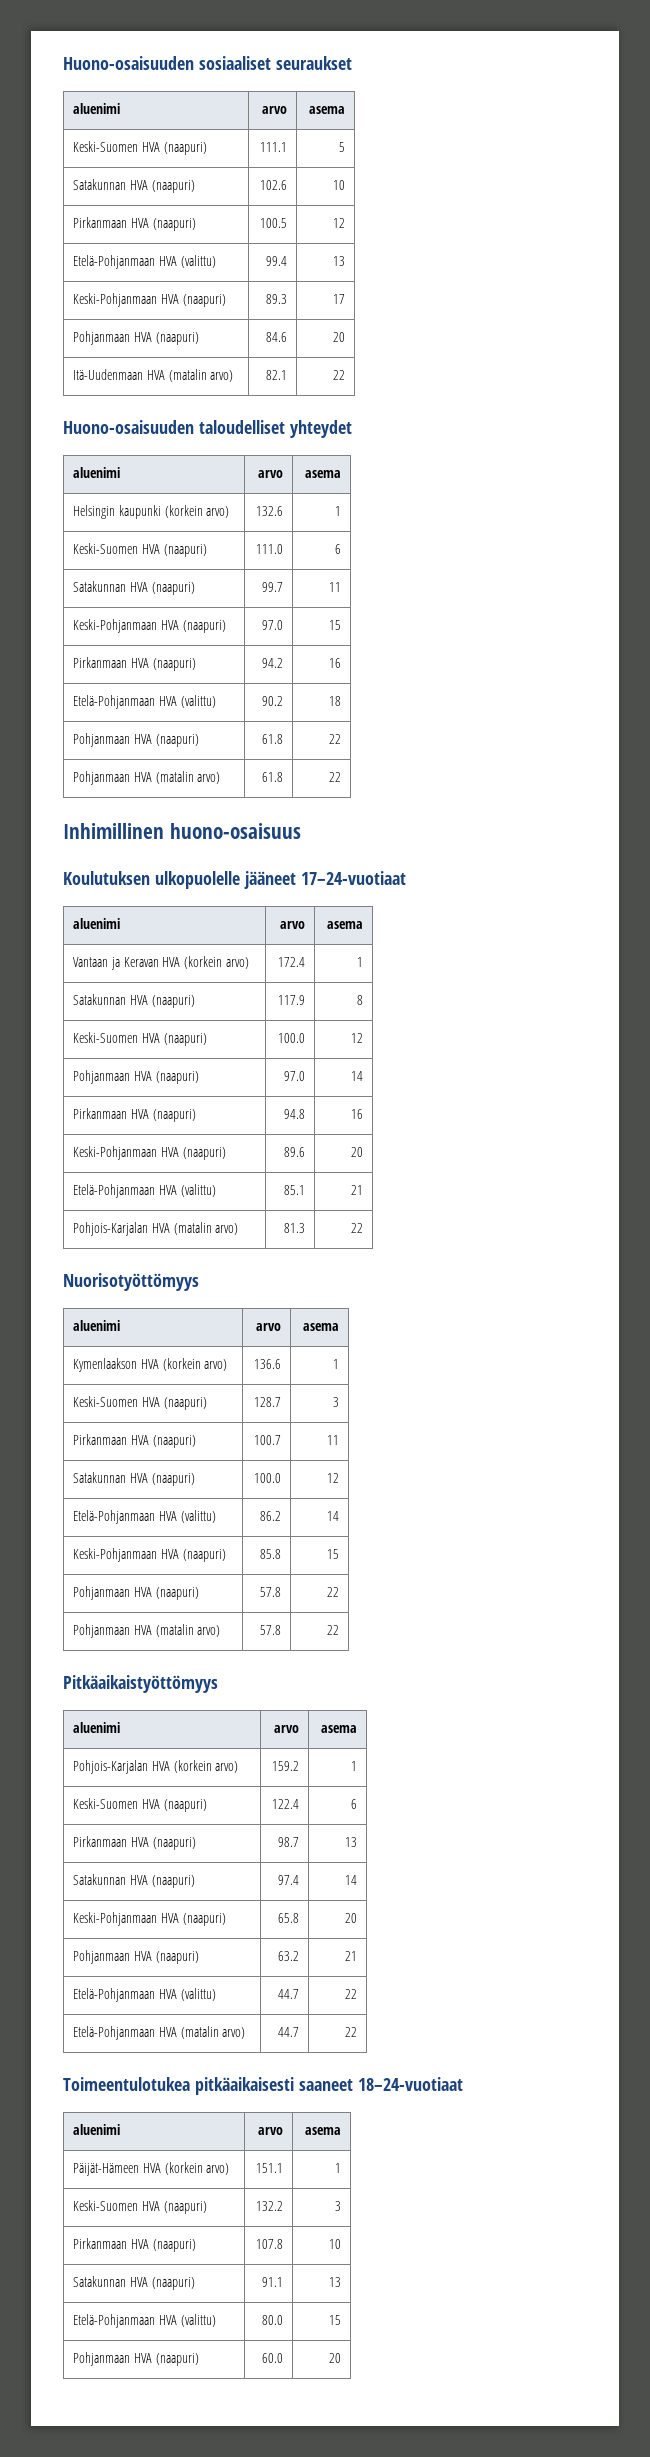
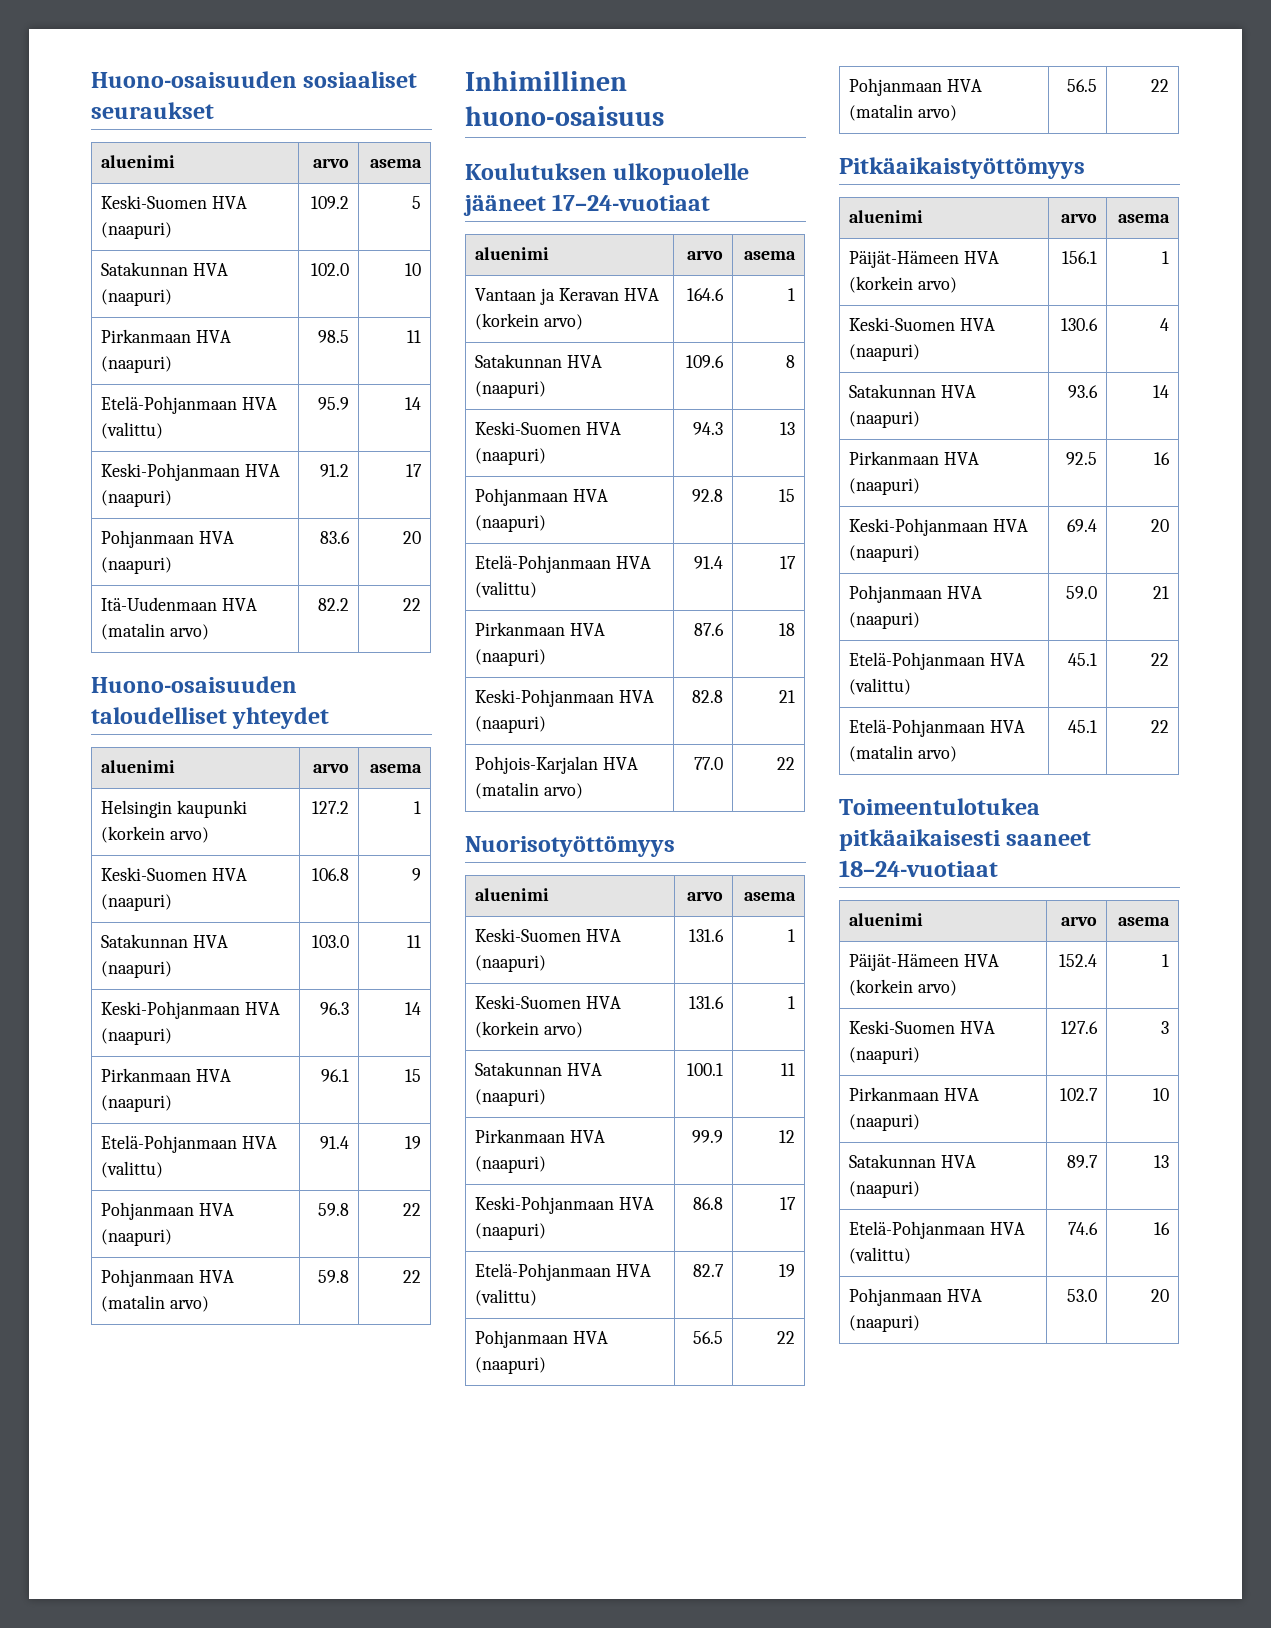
[259,142,287,152] 111.1 -> [310,196,349,209] 109.2
[259,180,287,190] 102.6 -> [310,263,349,276] 102.0
[259,218,287,228] [332,218,345,228] [73,255,216,269] [265,256,287,266] [332,256,345,266] [73,293,226,307] [265,294,287,304] 100.5 | 12 // Etelä-Pohjanmaan HVA (valittu) | 99.4 | 13 // Keski-Pohjanmaan HVA (naapuri) | 89.3 -> [317,330,349,343] [406,330,421,343] [101,396,278,414] [101,422,164,439] [317,397,349,410] [404,397,421,410] [101,463,281,481] [101,490,173,507] [319,464,349,477] 98.5 | 11 // Etelä-Pohjanmaan HVA (valittu) | 95.9 | 14 // Keski-Pohjanmaan HVA (naapuri) | 91.2
[265,332,287,342] 84.6 -> [319,531,350,544] 83.6
[265,370,287,380] 82.1 -> [317,598,349,611] 82.2
[255,506,283,516] [334,506,341,516] [73,543,207,557] [255,544,283,554] [334,544,341,554] [73,581,195,595] [261,582,283,592] 132.6 | 1 // Keski-Suomen HVA (naapuri) | 111.0 | 6 // Satakunnan HVA (naapuri) | 99.7 -> [311,801,349,814] [413,801,421,814] [101,867,248,881] [101,894,173,911] [311,868,349,881] [411,868,421,881] [101,934,229,948] [101,961,173,978] [311,935,349,948] 127.2 | 1 // Keski-Suomen HVA (naapuri) | 106.8 | 9 // Satakunnan HVA (naapuri) | 103.0
[261,620,283,630] [328,620,341,630] [73,657,196,671] [261,658,283,668] [328,658,341,668] [73,695,216,709] [261,696,283,706] [328,696,341,706] [73,733,199,747] [261,734,283,744] [328,734,341,744] [73,771,221,785] [261,772,283,782] 97.0 | 15 // Pirkanmaan HVA (naapuri) | 94.2 | 16 // Etelä-Pohjanmaan HVA (valittu) | 90.2 | 18 // Pohjanmaan HVA (naapuri) | 61.8 | 22 // Pohjanmaan HVA (matalin arvo) | 61.8 -> [319,1002,349,1015] [404,1002,421,1015] [101,1068,232,1082] [101,1095,173,1112] [320,1069,349,1082] [404,1069,421,1082] [101,1135,278,1153] [101,1161,164,1178] [319,1136,349,1149] [404,1136,421,1149] [101,1202,235,1220] [101,1229,173,1246] [317,1203,349,1216] [402,1203,421,1216] [101,1269,235,1287] [101,1295,210,1312] [317,1270,349,1283] 96.3 | 14 // Pirkanmaan HVA (naapuri) | 96.1 | 15 // Etelä-Pohjanmaan HVA (valittu) | 91.4 | 19 // Pohjanmaan HVA (naapuri) | 59.8 | 22 // Pohjanmaan HVA (matalin arvo) | 59.8
[277,957,305,967] [356,957,363,967] [73,994,195,1008] [277,995,305,1005] 172.4 | 1 // Satakunnan HVA (naapuri) | 117.9 -> [686,288,724,301] [787,288,795,301] [475,354,603,368] [475,381,547,398] [685,355,724,368] 164.6 | 1 // Satakunnan HVA (naapuri) | 109.6
[277,1033,305,1043] [350,1033,363,1043] [73,1070,199,1084] [283,1071,305,1081] [350,1071,363,1081] [73,1108,196,1122] [283,1109,305,1119] [350,1109,363,1119] [73,1146,226,1160] [283,1147,305,1157] [350,1147,363,1157] [73,1184,216,1198] [283,1185,305,1195] 100.0 | 12 // Pohjanmaan HVA (naapuri) | 97.0 | 14 // Pirkanmaan HVA (naapuri) | 94.8 | 16 // Keski-Pohjanmaan HVA (naapuri) | 89.6 | 20 // Etelä-Pohjanmaan HVA (valittu) | 85.1 -> [692,422,723,435] [779,422,795,435] [475,488,609,506] [475,515,547,532] [691,489,723,502] [778,489,795,502] [475,555,652,573] [475,581,538,598] [693,556,723,569] [779,556,796,569] [475,622,606,636] [475,649,547,666] [693,623,724,636] [778,623,795,636] [475,689,655,707] [475,716,547,733] [691,690,723,703] 94.3 | 13 // Pohjanmaan HVA (naapuri) | 92.8 | 15 // Etelä-Pohjanmaan HVA (valittu) | 91.4 | 17 // Pirkanmaan HVA (naapuri) | 87.6 | 18 // Keski-Pohjanmaan HVA (naapuri) | 82.8
[283,1223,305,1233] 81.3 -> [693,757,723,770] 77.0
[73,1358,228,1372] [253,1359,281,1369] [332,1359,339,1369] [73,1396,207,1410] [253,1397,281,1407] [332,1397,339,1407] [73,1434,196,1448] [253,1435,281,1445] [326,1435,339,1445] [73,1472,195,1486] [253,1473,281,1483] [326,1473,339,1483] [73,1510,216,1524] [259,1511,281,1521] [326,1511,339,1521] [73,1548,226,1562] [259,1549,281,1559] [326,1549,339,1559] [73,1586,199,1600] [259,1587,281,1597] [326,1587,339,1597] [73,1624,221,1638] [259,1625,281,1635] Kymenlaakson HVA (korkein arvo) | 136.6 | 1 // Keski-Suomen HVA (naapuri) | 128.7 | 3 // Pirkanmaan HVA (naapuri) | 100.7 | 11 // Satakunnan HVA (naapuri) | 100.0 | 12 // Etelä-Pohjanmaan HVA (valittu) | 86.2 | 14 // Keski-Pohjanmaan HVA (naapuri) | 85.8 | 15 // Pohjanmaan HVA (naapuri) | 57.8 | 22 // Pohjanmaan HVA (matalin arvo) | 57.8 -> [475,928,622,942] [475,955,547,972] [688,929,724,942] [787,929,795,942] [475,995,622,1009] [475,1021,584,1038] [688,996,724,1009] [787,996,795,1009] [475,1062,603,1076] [475,1089,547,1106] [686,1063,723,1076] [780,1063,795,1076] [475,1129,606,1143] [475,1156,547,1173] [691,1130,723,1143] [778,1130,795,1143] [475,1196,655,1214] [475,1223,547,1240] [692,1197,723,1210] [779,1197,796,1210] [475,1263,652,1281] [475,1289,538,1306] [692,1264,724,1277] [778,1264,795,1277] [475,1330,609,1348] [475,1357,547,1374] [692,1331,723,1344] [776,1331,795,1344] [849,78,983,96] [849,104,958,121] [1066,79,1097,92] Keski-Suomen HVA (naapuri) | 131.6 | 1 // Keski-Suomen HVA (korkein arvo) | 131.6 | 1 // Satakunnan HVA (naapuri) | 100.1 | 11 // Pirkanmaan HVA (naapuri) | 99.9 | 12 // Keski-Pohjanmaan HVA (naapuri) | 86.8 | 17 // Etelä-Pohjanmaan HVA (valittu) | 82.7 | 19 // Pohjanmaan HVA (naapuri) | 56.5 | 22 // Pohjanmaan HVA (matalin arvo) | 56.5
[73,1760,239,1774] [271,1761,299,1771] [350,1761,357,1771] [73,1798,207,1812] [271,1799,299,1809] [350,1799,357,1809] [73,1836,196,1850] [277,1837,299,1847] [344,1837,357,1847] [73,1874,195,1888] [277,1875,299,1885] [344,1875,357,1885] [73,1912,226,1926] [277,1913,299,1923] Pohjois-Karjalan HVA (korkein arvo) | 159.2 | 1 // Keski-Suomen HVA (naapuri) | 122.4 | 6 // Pirkanmaan HVA (naapuri) | 98.7 | 13 // Satakunnan HVA (naapuri) | 97.4 | 14 // Keski-Pohjanmaan HVA (naapuri) | 65.8 -> [849,251,1000,268] [849,276,958,293] [1061,251,1097,264] [1161,251,1169,264] [849,317,996,331] [849,344,921,361] [1060,318,1098,331] [1159,318,1169,331] [849,384,977,398] [849,411,921,428] [1067,385,1098,398] [1152,385,1169,398] [849,451,980,465] [849,478,921,495] [1065,452,1097,465] [1153,452,1170,465] [849,518,1029,536] [849,545,921,562] [1066,519,1097,532] Päijät-Hämeen HVA (korkein arvo) | 156.1 | 1 // Keski-Suomen HVA (naapuri) | 130.6 | 4 // Satakunnan HVA (naapuri) | 93.6 | 14 // Pirkanmaan HVA (naapuri) | 92.5 | 16 // Keski-Pohjanmaan HVA (naapuri) | 69.4
[277,1951,299,1961] 63.2 -> [1065,586,1097,599] 59.0
[277,1989,299,1999] 44.7 -> [1067,653,1097,666] 45.1
[277,2027,299,2037] 44.7 -> [1067,720,1097,733] 45.1
[255,2163,283,2173] [334,2163,341,2173] [73,2200,207,2214] [255,2201,283,2211] [334,2201,341,2211] [73,2238,196,2252] [255,2239,283,2249] 151.1 | 1 // Keski-Suomen HVA (naapuri) | 132.2 | 3 // Pirkanmaan HVA (naapuri) | 107.8 -> [1058,954,1097,967] [1161,954,1169,967] [849,1020,996,1034] [849,1047,921,1064] [1060,1021,1098,1034] [1160,1021,1169,1034] [849,1087,980,1101] [849,1114,921,1131] [1059,1088,1098,1101] 152.4 | 1 // Keski-Suomen HVA (naapuri) | 127.6 | 3 // Pirkanmaan HVA (naapuri) | 102.7
[261,2277,283,2287] 91.1 -> [1066,1155,1098,1168] 89.7
[261,2315,283,2325] [328,2315,341,2325] [73,2352,199,2366] [261,2353,283,2363] 80.0 | 15 // Pohjanmaan HVA (naapuri) | 60.0 -> [1067,1222,1098,1235] [1153,1222,1170,1235] [849,1288,983,1306] [849,1315,921,1332] [1066,1289,1097,1302] 74.6 | 16 // Pohjanmaan HVA (naapuri) | 53.0

